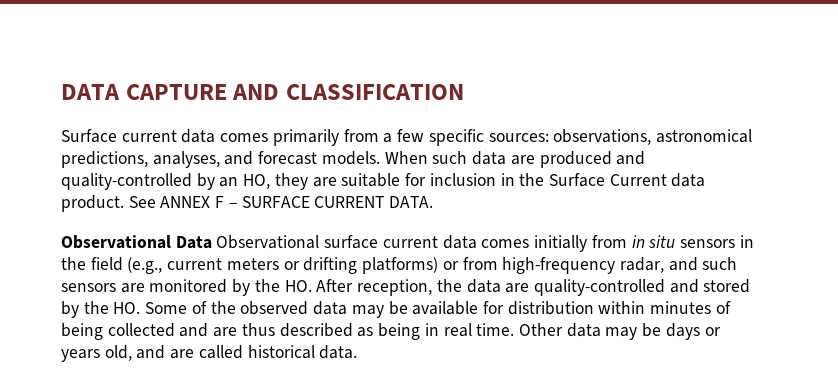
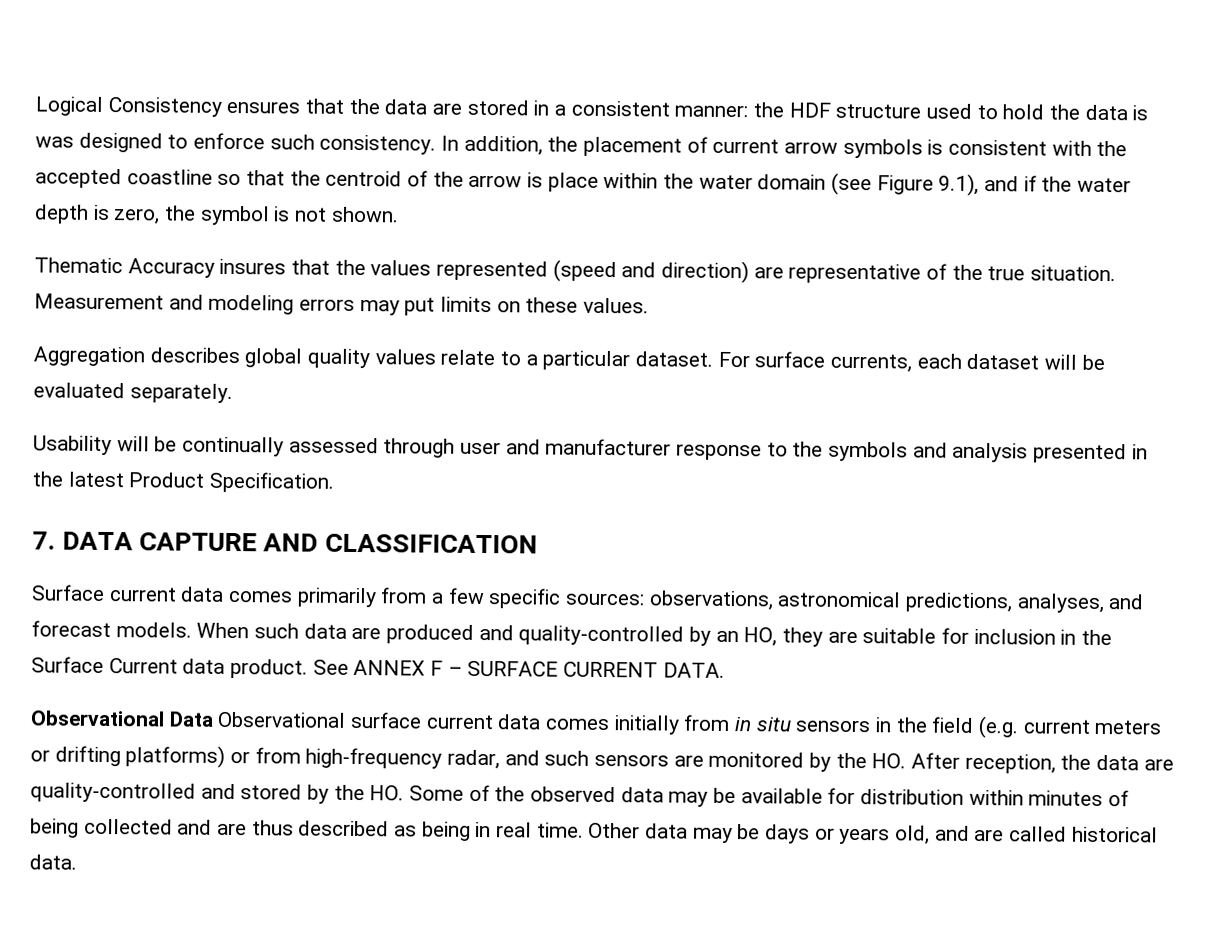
(61, 92) none -> [35,96,1149,121] [35,132,1128,159] [35,168,1132,196] [34,204,399,226] [34,257,1117,284] [34,293,650,316] [33,346,1105,373] [33,382,233,404] [33,435,1148,464] [32,471,335,493] [32,531,56,550] Logical Consistency ensures that the data are stored in a consistent manner: the HDF structure used to hold the data is was designed to enforce such consistency. In addition, the placement of current arrow symbols is consistent with the accepted coastline so that the centroid of the arrow is place within the water domain (see Figure 9.1), and if the water depth is zero, the symbol is not shown. // Thematic Accuracy insures that the values represented (speed and direction) are representative of the true situation. Measurement and modeling errors may put limits on these values. // Aggregation describes global quality values relate to a particular dataset. For surface currents, each dataset will be evaluated separately. // Usability will be continually assessed through user and manufacturer response to the symbols and analysis presented in the latest Product Specification. // 7.
[127,257,163,274] (e.g., -> [978,716,1020,739] (e.g.

